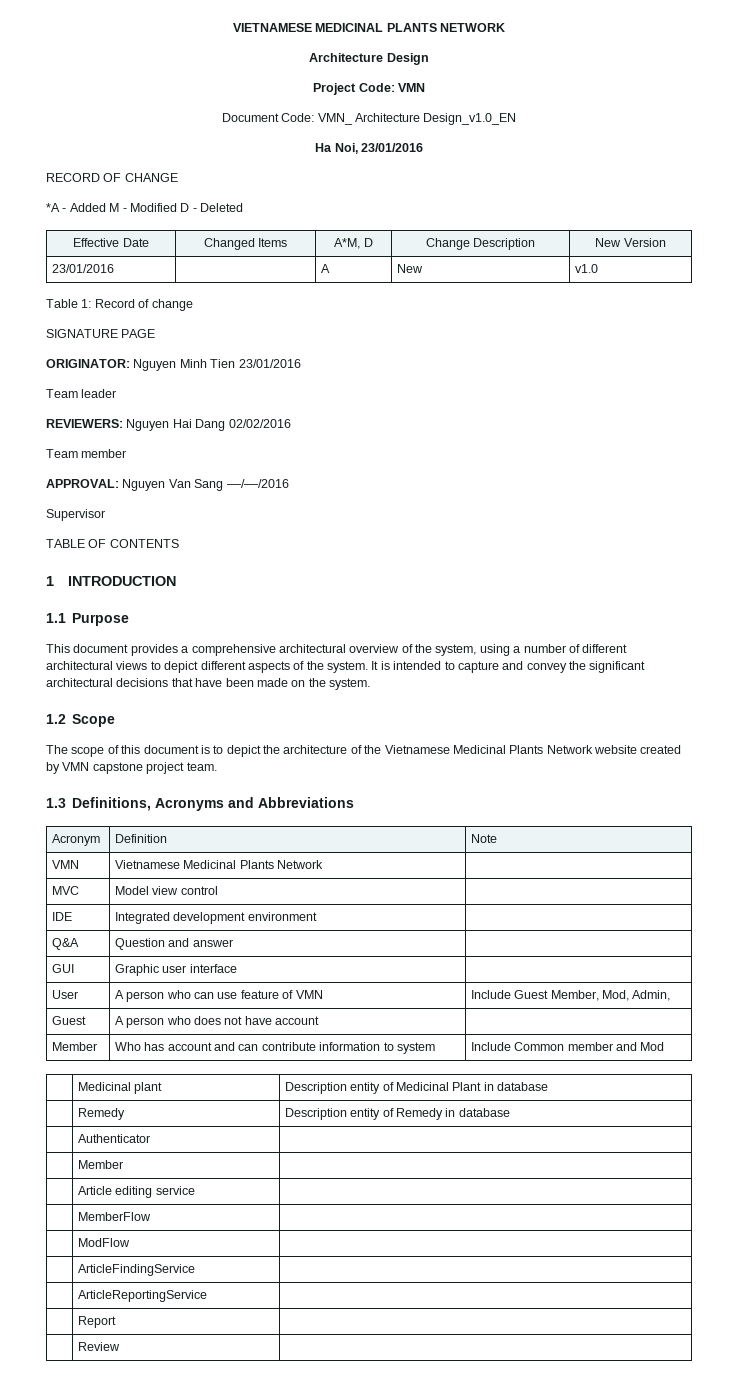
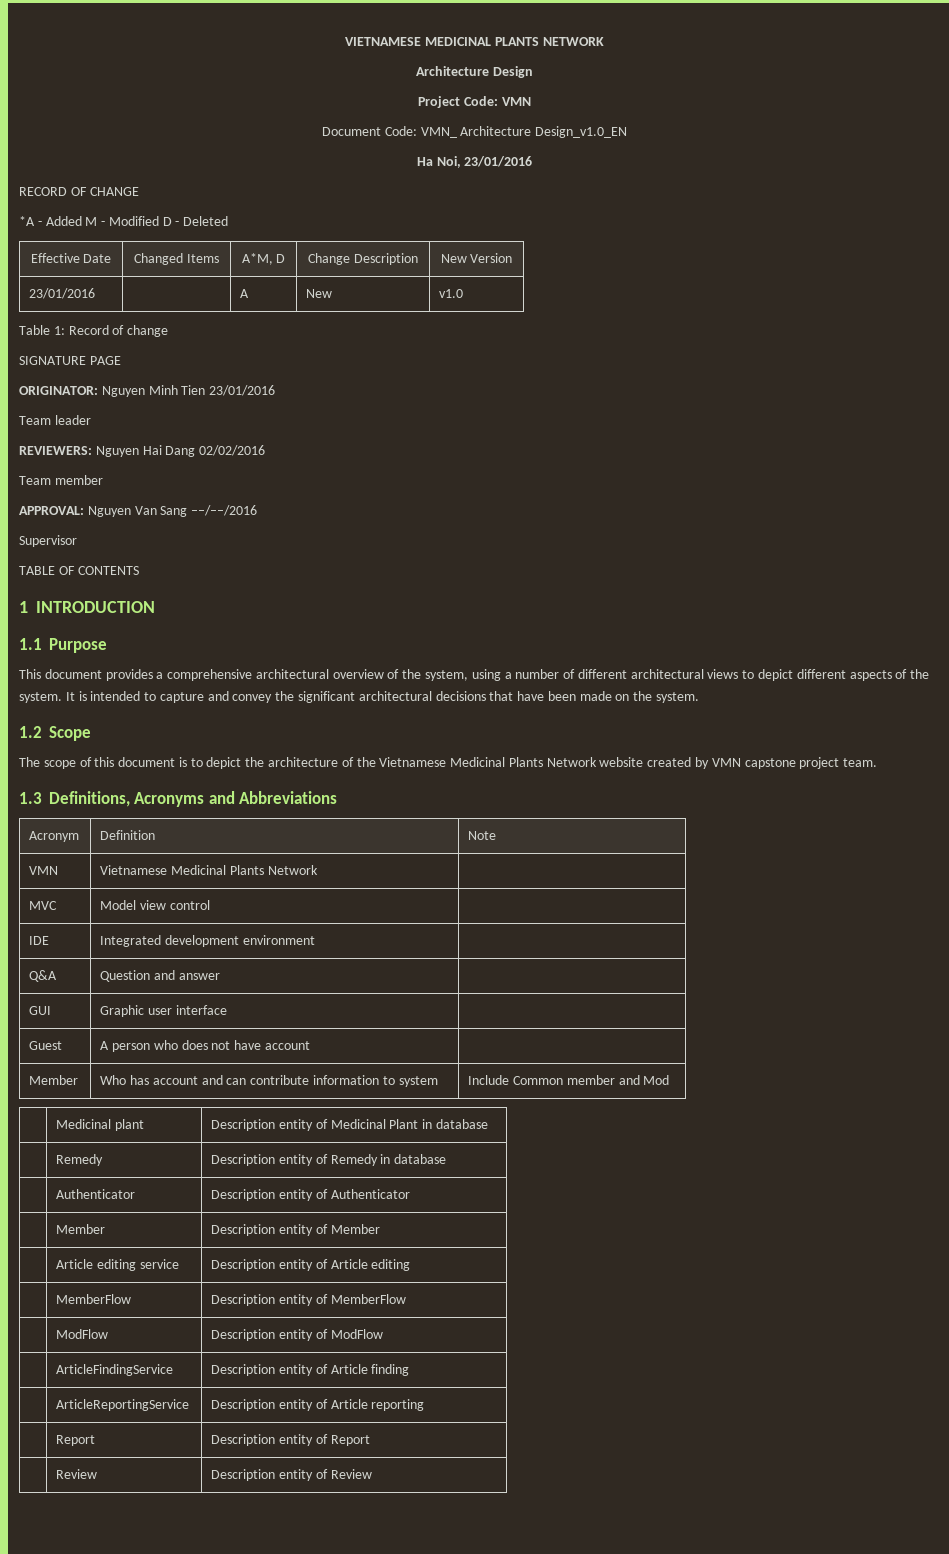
[51,990,78,999] [114,990,323,1002] [470,990,671,1001] // User | A person who can use feature of VMN | Include Guest Member, Mod, Admin, -> (227, 1010) none
[77,1160,123,1169] [77,1186,195,1198] [77,1212,151,1221] [77,1238,130,1247] [77,1264,195,1276] [77,1290,207,1302] [77,1316,116,1328] [77,1342,120,1351] // | Member | // | Article editing service | // | MemberFlow | // | ModFlow | // | ArticleFindingService | // | ArticleReportingService | // | Report | // | Review | -> [211,1189,410,1201] [56,1224,106,1234] [211,1224,380,1236] [56,1259,179,1271] [211,1259,411,1271] [56,1294,132,1304] [211,1294,406,1306] [56,1329,109,1339] [211,1329,383,1341] [56,1364,174,1376] [211,1364,410,1376] [56,1399,190,1411] [211,1399,425,1411] [56,1435,96,1446] [211,1434,370,1446] [56,1469,98,1479] [211,1469,372,1481] Description entity of Authenticator // | Member | Description entity of Member // | Article editing service | Description entity of Article editing // | MemberFlow | Description entity of MemberFlow // | ModFlow | Description entity of ModFlow // | ArticleFindingService | Description entity of Article finding // | ArticleReportingService | Description entity of Article reporting // | Report | Description entity of Report // | Review | Description entity of Review

